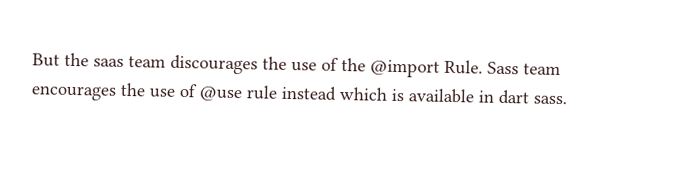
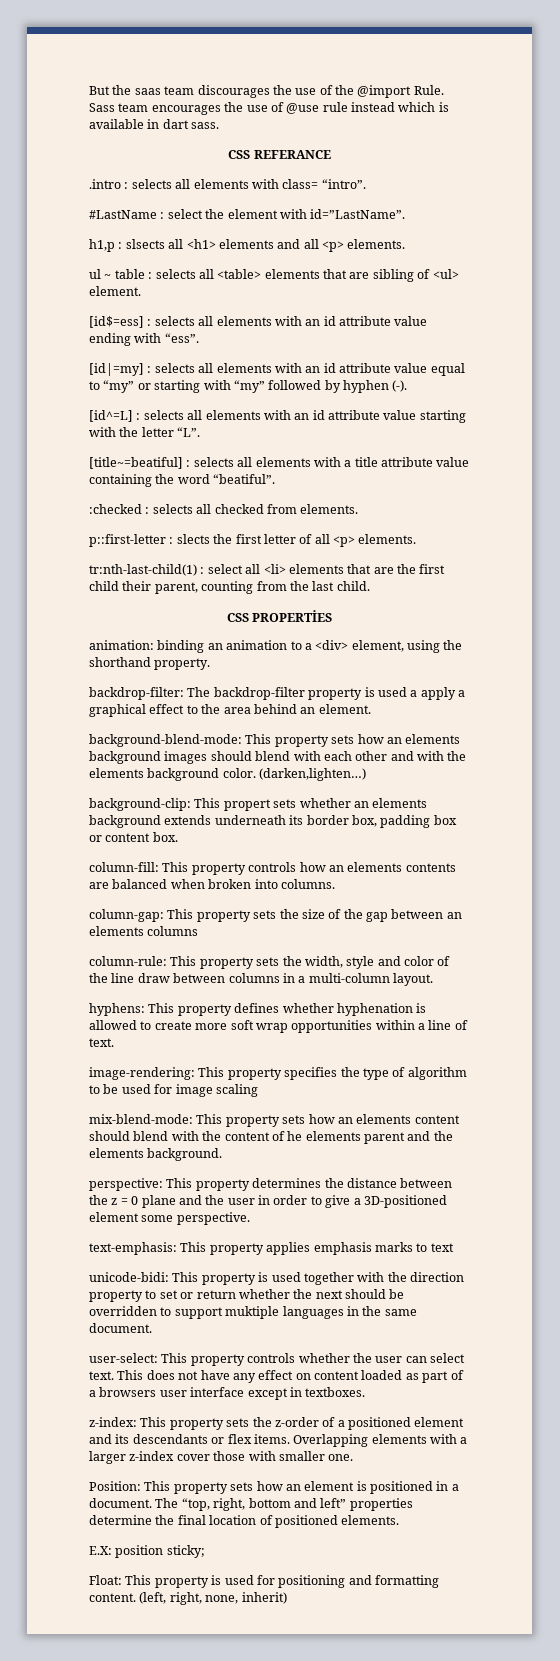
(567, 100) none -> [228,150,331,159] [89,179,366,189] [89,209,406,219] [89,239,406,252] [89,269,459,282] [89,286,141,296] [89,316,428,328] [89,333,199,346] [89,363,465,376] [89,380,408,393] [89,410,466,423] [89,427,201,437] [89,457,470,469] [89,474,276,487] [89,504,359,514] [89,534,417,547] [89,564,446,576] [89,581,370,594] [226,610,333,622] [89,640,463,653] [89,657,211,670] [89,687,465,700] [89,704,371,717] [89,734,461,747] [89,751,467,764] [89,768,367,781] [89,798,428,811] [89,815,457,828] [89,832,178,842] [89,862,456,875] [89,879,335,889] [89,909,462,922] [89,926,199,936] [89,956,451,969] [89,973,433,986] [89,1003,427,1016] [89,1020,468,1033] [89,1038,114,1047] [89,1067,467,1080] [89,1084,258,1097] [89,1114,460,1127] [89,1131,453,1144] [89,1148,223,1161] [89,1178,453,1191] [89,1195,447,1208] [89,1212,250,1225] [89,1242,454,1255] [89,1272,464,1285] [89,1289,405,1302] [89,1306,417,1319] [89,1323,152,1333] [89,1353,465,1366] [89,1370,464,1383] [89,1387,366,1400] [89,1417,465,1430] [89,1434,468,1447] [89,1451,354,1464] [89,1481,459,1494] [89,1498,413,1511] [89,1515,400,1528] [89,1545,205,1558] [89,1575,439,1588] [89,1592,287,1605] // CSS REFERANCE // .intro : selects all elements with class= “intro”. // #LastName : select the element with id=”LastName”. // h1,p : slsects all <h1> elements and all <p> elements. // ul ~ table : selects all <table> elements that are sibling of <ul> element. // [id$=ess] : selects all elements with an id attribute value ending with “ess”. // [id|=my] : selects all elements with an id attribute value equal to “my” or starting with “my” followed by hyphen (-). // [id^=L] : selects all elements with an id attribute value starting with the letter “L”. // [title~=beatiful] : selects all elements with a title attribute value containing the word “beatiful”. // :checked : selects all checked from elements. // p::first-letter : slects the first letter of all <p> elements. // tr:nth-last-child(1) : select all <li> elements that are the first child their parent, counting from the last child. // CSS PROPERTİES // animation: binding an animation to a <div> element, using the shorthand property. // backdrop-filter: The backdrop-filter property is used a apply a graphical effect to the area behind an element. // background-blend-mode: This property sets how an elements background images should blend with each other and with the elements background color. (darken,lighten…) // background-clip: This propert sets whether an elements background extends underneath its border box, padding box or content box. // column-fill: This property controls how an elements contents are balanced when broken into columns. // column-gap: This property sets the size of the gap between an elements columns // column-rule: This property sets the width, style and color of the line draw between columns in a multi-column layout. // hyphens: This property defines whether hyphenation is allowed to create more soft wrap opportunities within a line of text. // image-rendering: This property specifies the type of algorithm to be used for image scaling // mix-blend-mode: This property sets how an elements content should blend with the content of he elements parent and the elements background. // perspective: This property determines the distance between the z = 0 plane and the user in order to give a 3D-positioned element some perspective. // text-emphasis: This property applies emphasis marks to text // unicode-bidi: This property is used together with the direction property to set or return whether the next should be overridden to support muktiple languages in the same document. // user-select: This property controls whether the user can select text. This does not have any effect on content loaded as part of a browsers user interface except in textboxes. // z-index: This property sets the z-order of a positioned element and its descendants or flex items. Overlapping elements with a larger z-index cover those with smaller one. // Position: This property sets how an element is positioned in a document. The “top, right, bottom and left” properties determine the final location of positioned elements. // E.X: position sticky; // Float: This property is used for positioning and formatting content. (left, right, none, inherit)

